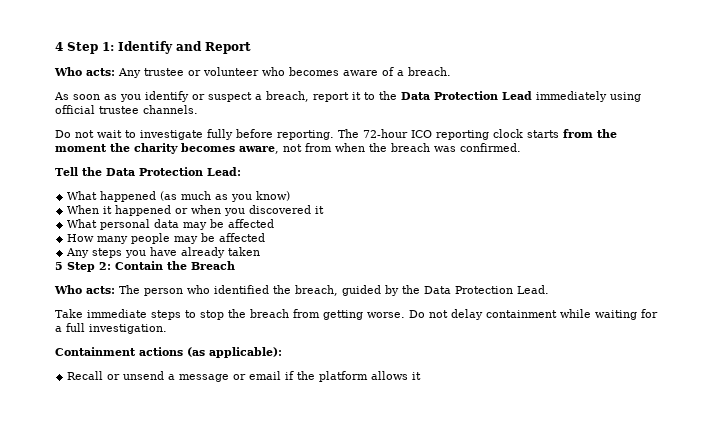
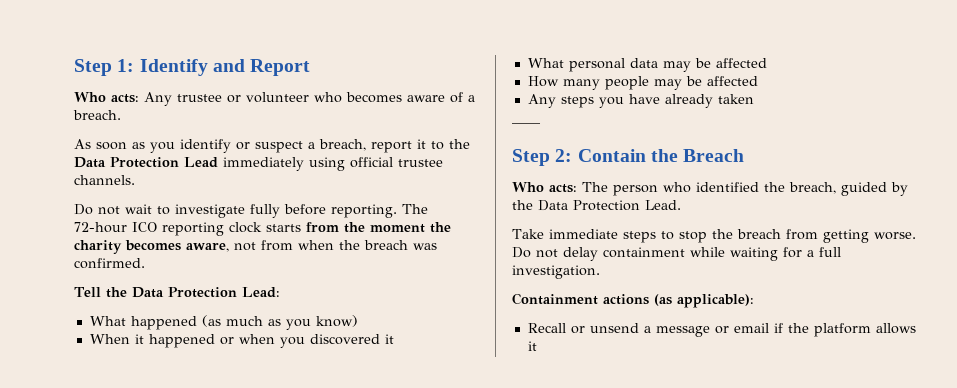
[55,42,63,51] 4 -> (74, 67) none
[55,262,63,270] 5 -> [512,122,541,124] ____ //

